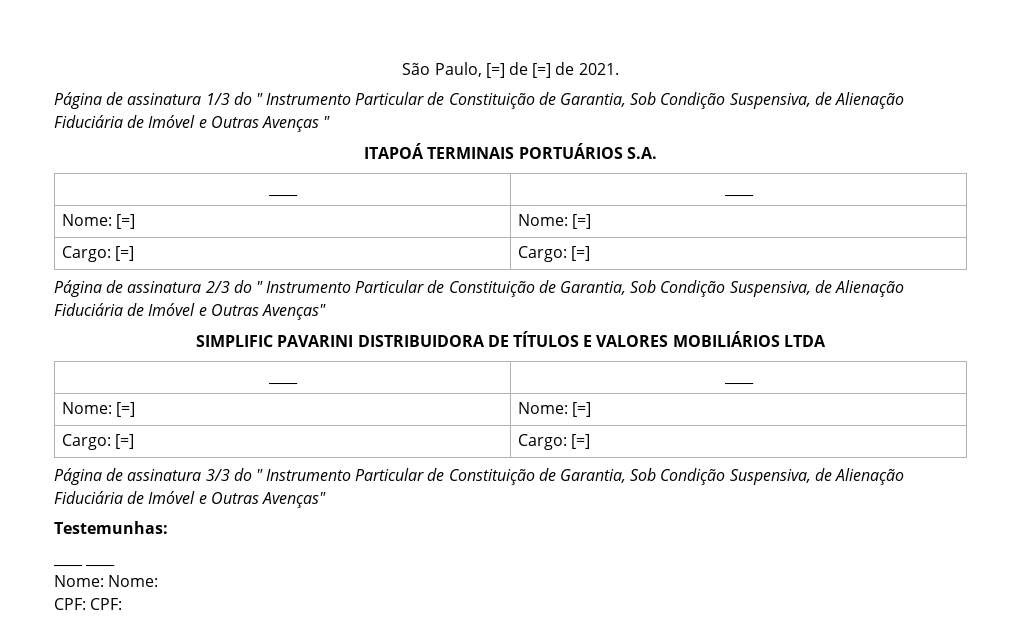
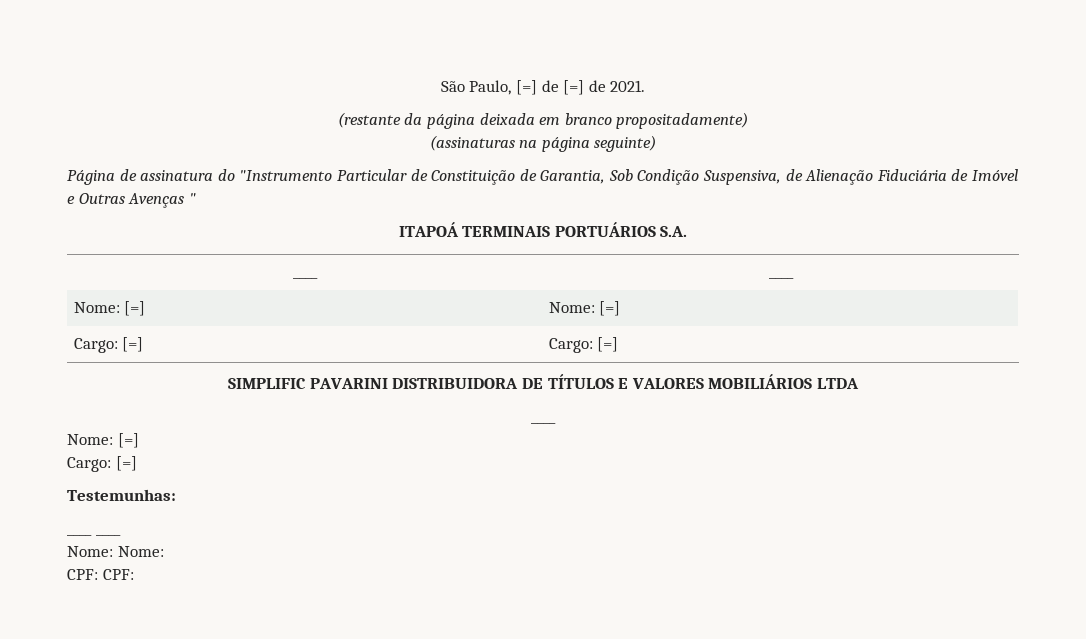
[54,92,352,109] // Página de assinatura 1/3 do " Instrumento -> [337,112,749,129] [429,135,657,152] [67,169,333,185] // (restante da página deixada em branco propositadamente) // (assinaturas na página seguinte) // Página de assinatura do "Instrumento
[54,280,904,297] [54,303,326,320] // Página de assinatura 2/3 do " Instrumento Particular de Constituição de Garantia, Sob Condição Suspensiva, de Alienação Fiduciária de Imóvel e Outras Avenças" -> (619, 344) none
[267,382,298,385] [723,382,754,385] [61,402,136,417] [517,402,592,417] [61,434,135,450] [517,434,591,450] [54,468,904,485] [54,491,326,508] // ____ | ____ // Nome: [=] | Nome: [=] // Cargo: [=] | Cargo: [=] // Página de assinatura 3/3 do " Instrumento Particular de Constituição de Garantia, Sob Condição Suspensiva, de Alienação Fiduciária de Imóvel e Outras Avenças" -> [531,422,556,424] [67,433,139,448] [67,456,137,472] // ____ // Nome: [=] // Cargo: [=]

